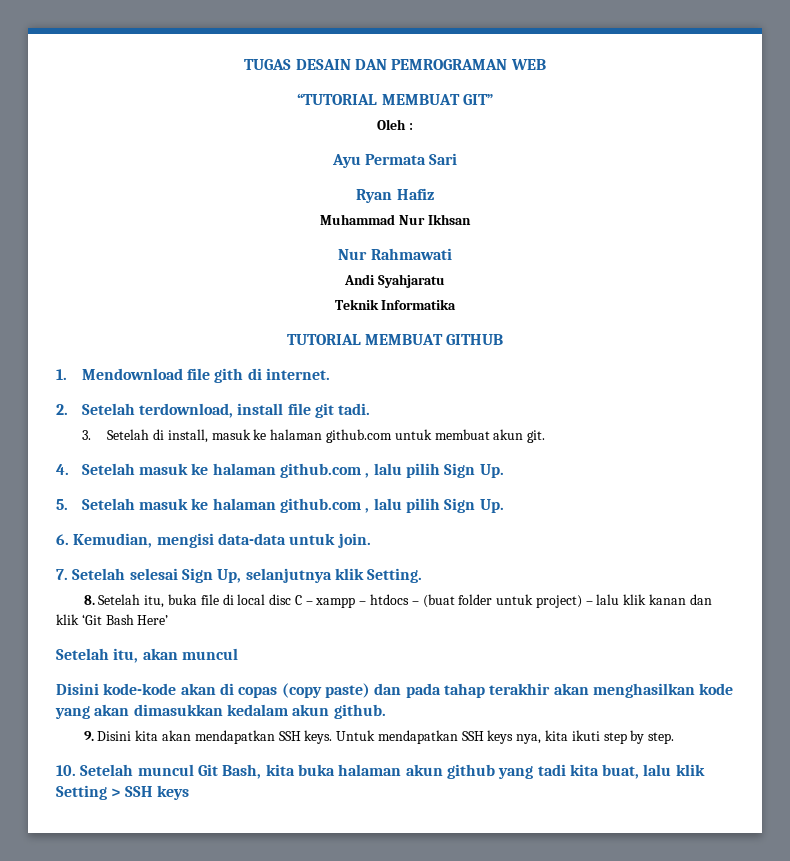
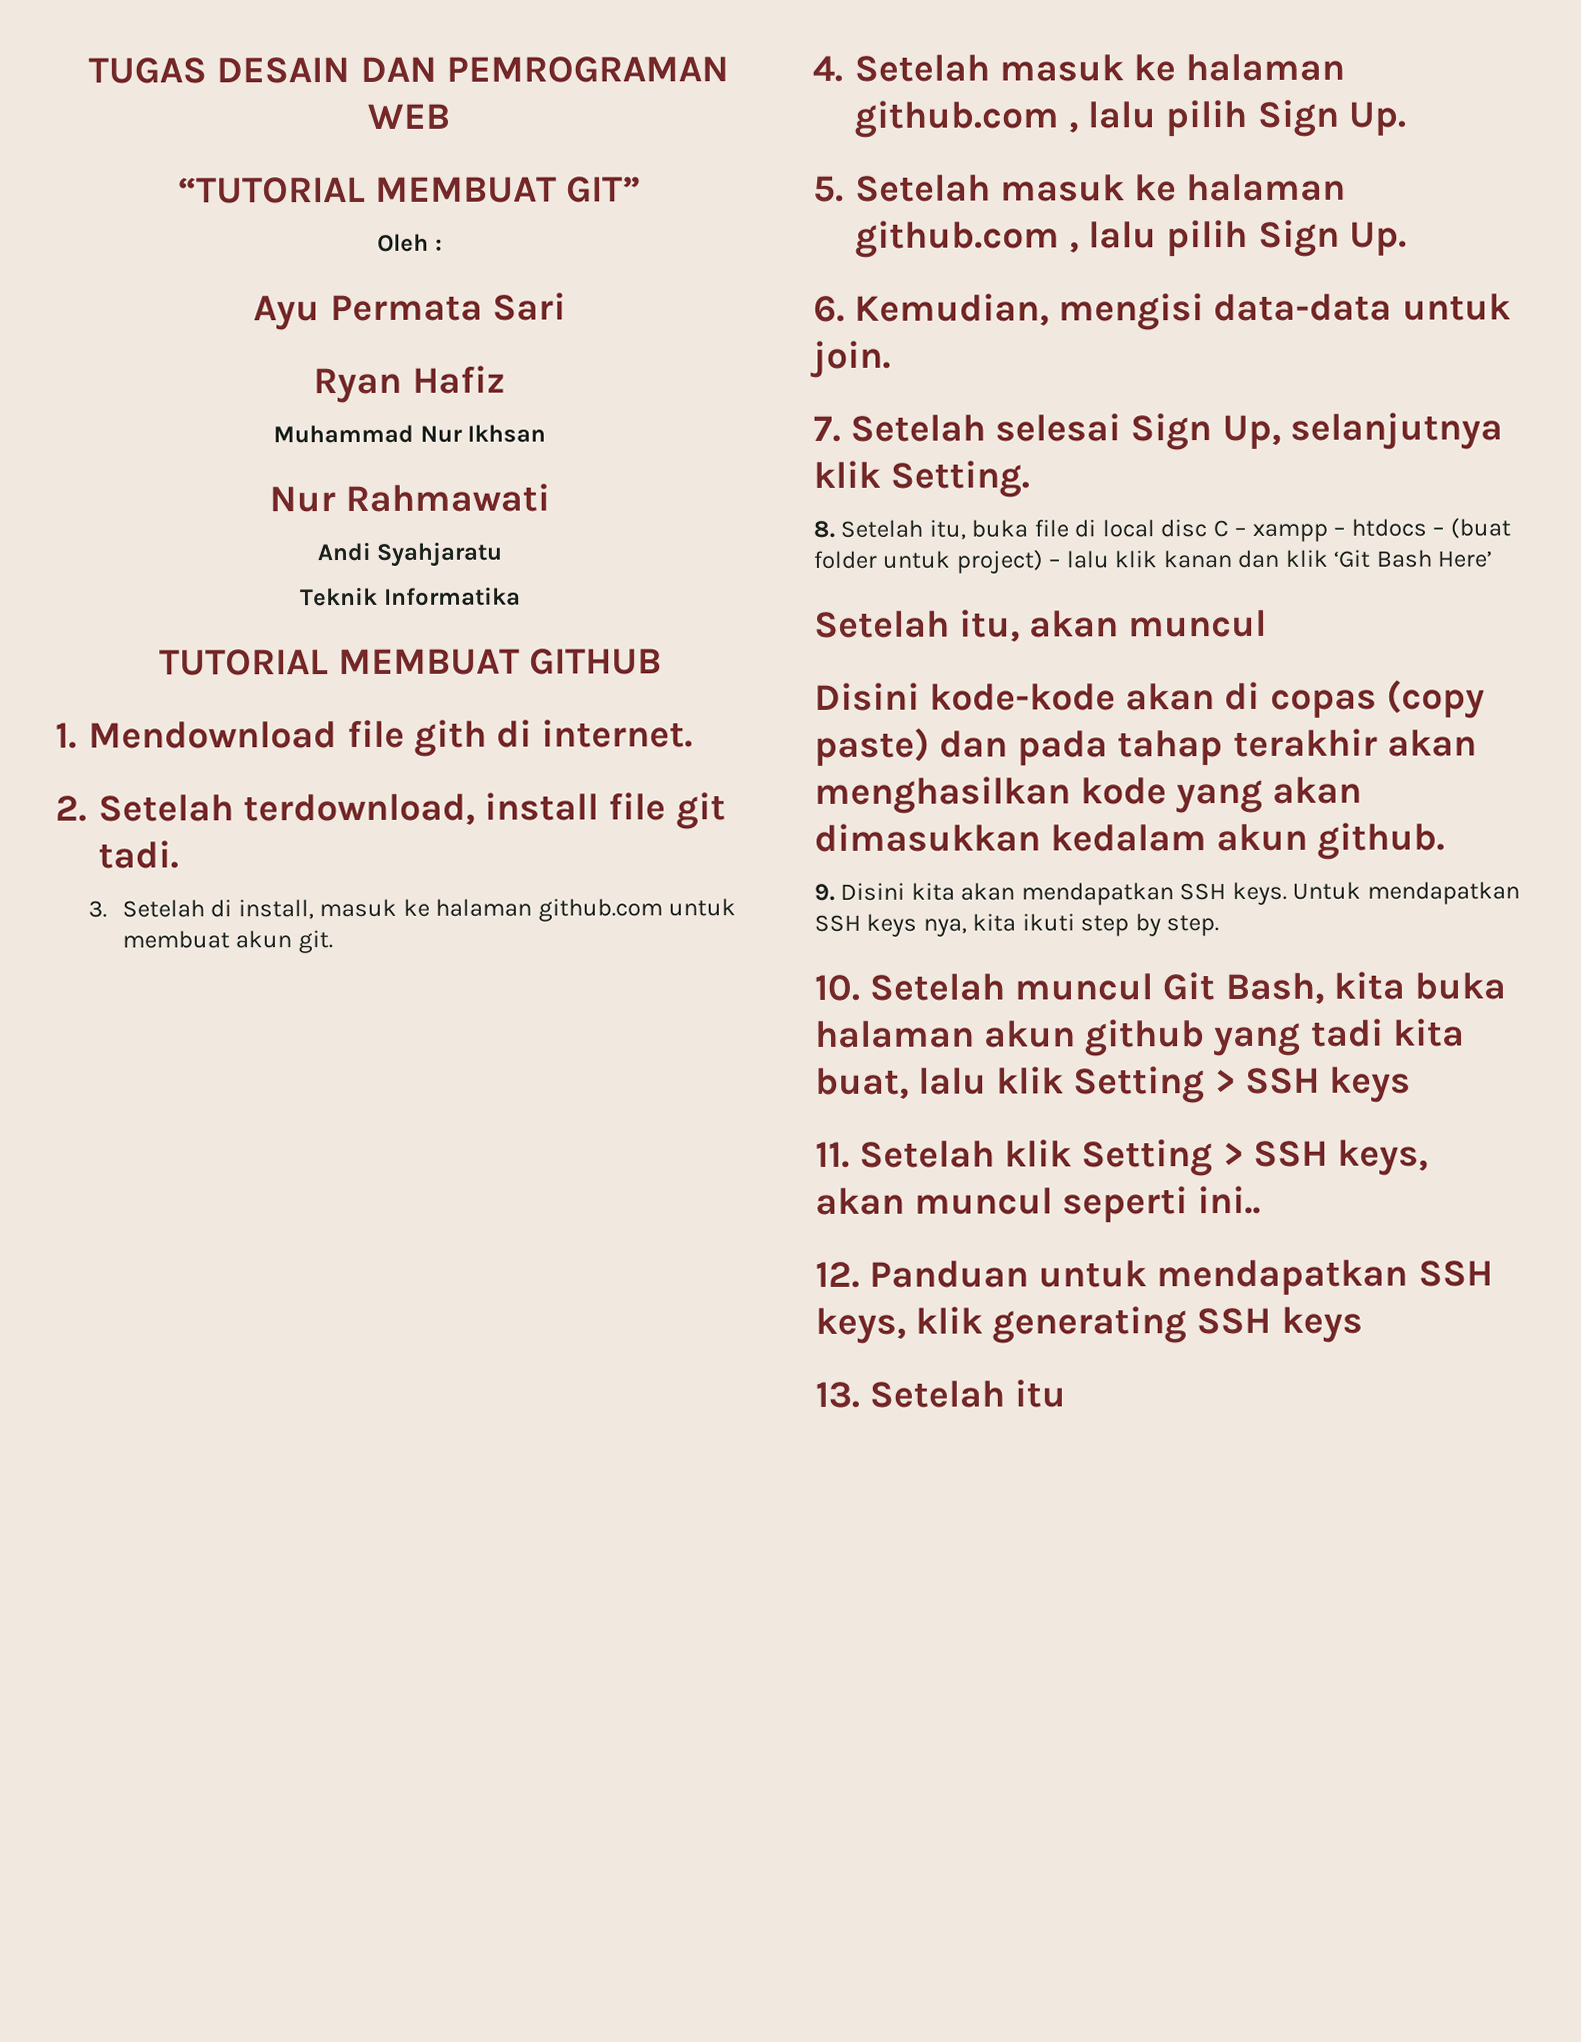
(189, 792) none -> [815,1139,1428,1177] [815,1185,1262,1223] [815,1259,1493,1296] [815,1306,1363,1344] [815,1379,1067,1408] // 11. Setelah klik Setting > SSH keys, akan muncul seperti ini.. // 12. Panduan untuk mendapatkan SSH keys, klik generating SSH keys // 13. Setelah itu

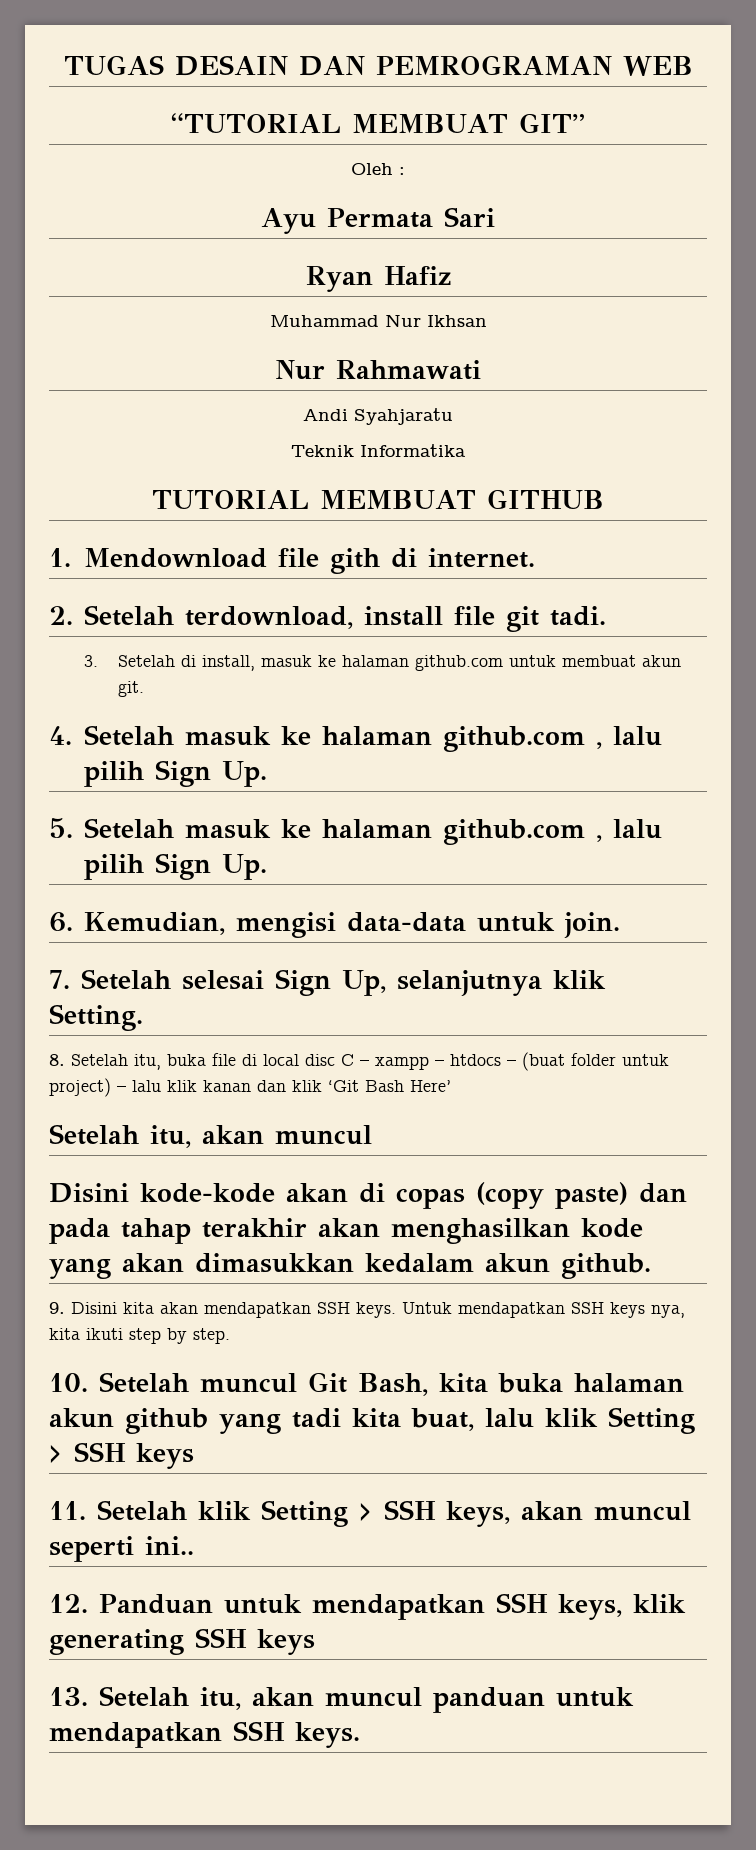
[1014,1379,1067,1408] itu -> [200,1687,634,1713] [49,1721,360,1748] itu, akan muncul panduan untuk mendapatkan SSH keys.

